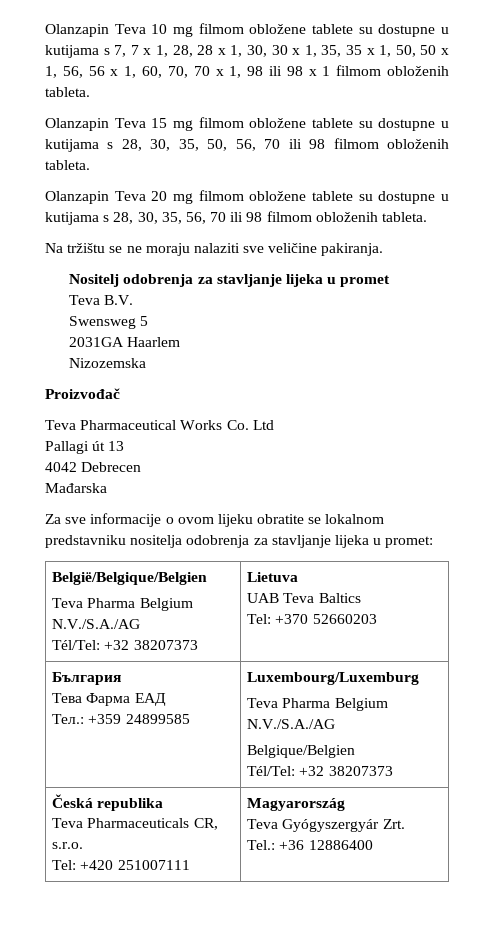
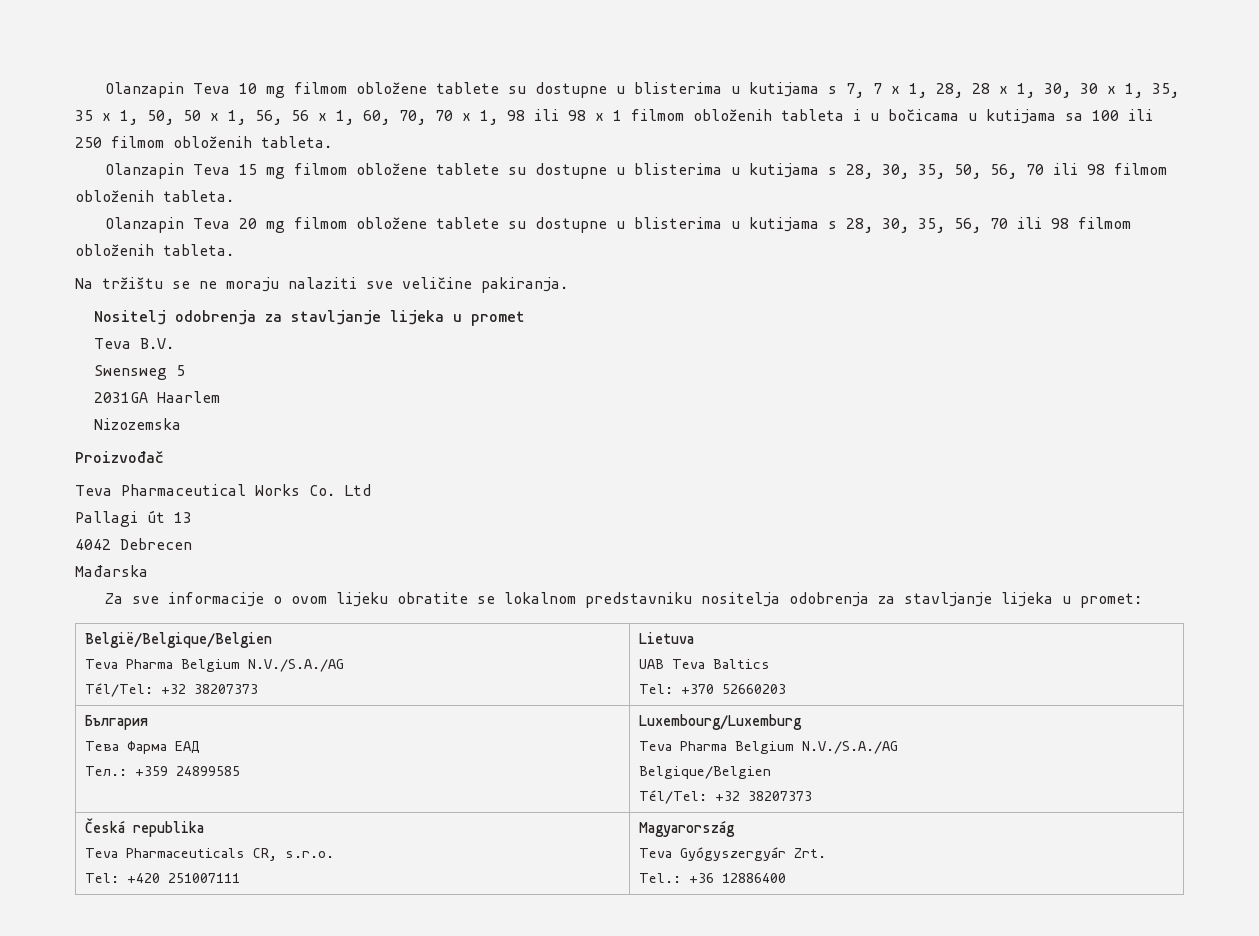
(450, 30) none -> [633,82,740,94] blisterima u
(449, 71) none -> [781,109,1153,124] [75,136,252,148] tableta i u bočicama u kutijama sa 100 ili 250 filmom obloženih
(450, 124) none -> [633,163,740,175] blisterima u
(450, 197) none -> [633,217,740,229] blisterima u

